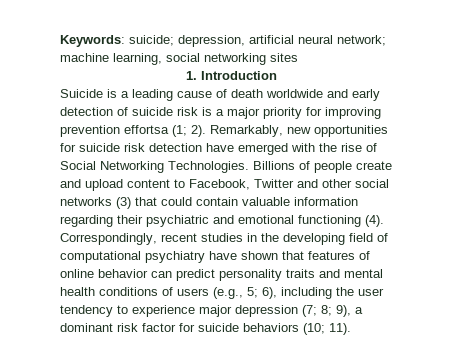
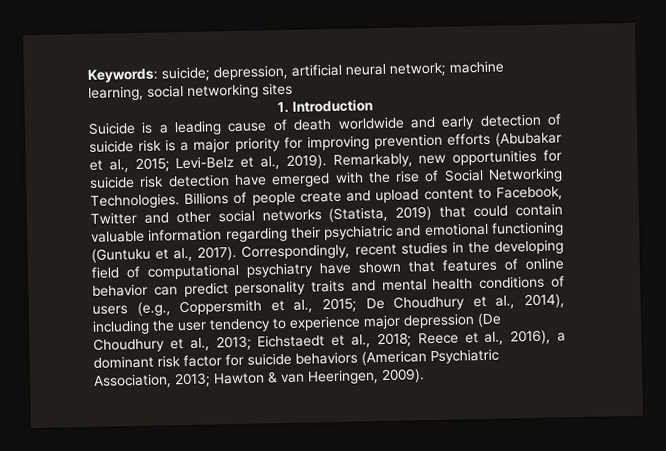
[124,125,206,137] effortsa (1; 2). -> [446,131,562,147] [89,154,327,173] efforts (Abubakar et al., 2015; Levi-Belz et al., 2019).
[116,197,131,209] (3) -> [328,205,433,223] (Statista, 2019)
[365,215,384,227] (4). -> [91,245,238,263] (Guntuku et al., 2017).
[247,287,277,299] 5; 6), -> [179,293,566,316] Coppersmith et al., 2015; De Choudhury et al., 2014),
[302,305,351,317] (7; 8; 9), -> [477,312,502,328] [93,329,552,353] (De Choudhury et al., 2013; Eichstaedt et al., 2018; Reece et al., 2016),
[303,323,351,335] (10; 11). -> [361,348,499,366] [93,368,425,389] (American Psychiatric Association, 2013; Hawton & van Heeringen, 2009).

